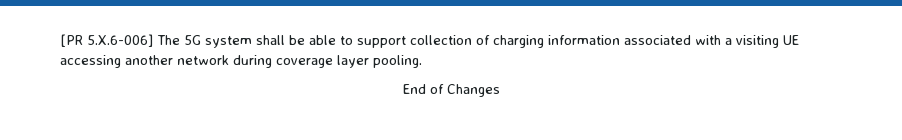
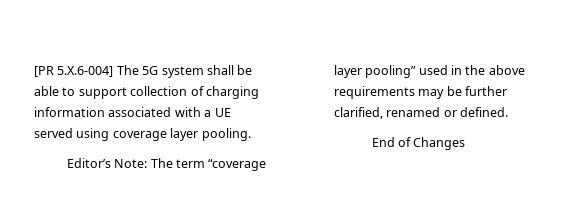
[87,34,153,47] 5.X.6-006] -> [57,66,114,77] 5.X.6-004]
[736,35,799,48] [60,55,422,68] visiting UE accessing another network during coverage layer pooling. -> [214,108,231,117] [34,128,251,141] [66,158,267,171] [333,65,525,78] [333,86,508,99] [333,107,509,119] UE served using coverage layer pooling. // Editor’s Note: The term “coverage layer pooling” used in the above requirements may be further clarified, renamed or defined.

